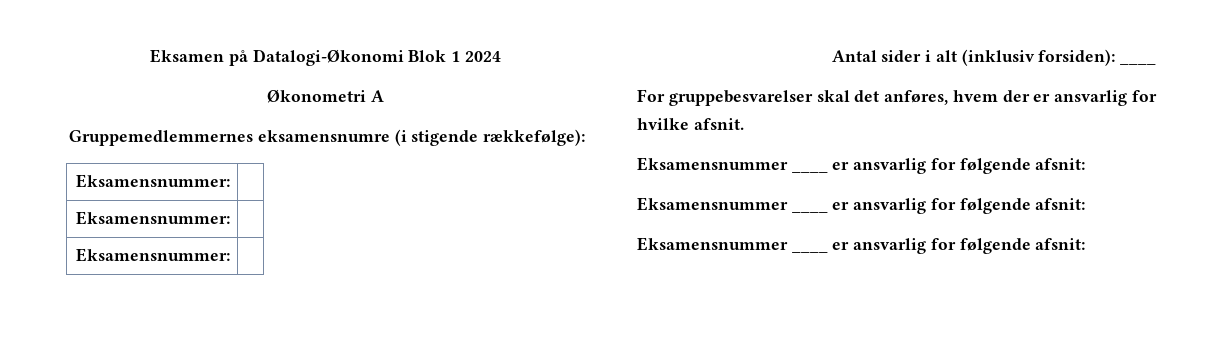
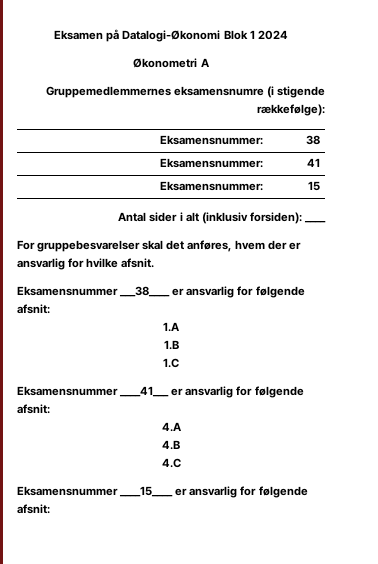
[75,211,230,225] [75,248,230,262] // Eksamensnummer: | // Eksamensnummer: | -> [305,135,320,145] [159,158,263,168] [306,158,320,167] [159,181,263,191] [307,181,320,191] 38 // Eksamensnummer: | 41 // Eksamensnummer: | 15
[791,170,828,173] [832,158,1086,174] [637,197,828,213] [832,198,1086,214] [637,237,828,253] ____ er ansvarlig for følgende afsnit: // Eksamensnummer ____ er ansvarlig for følgende afsnit: // Eksamensnummer ____ -> [119,286,305,298] [17,304,50,314] [163,322,180,332] [163,340,179,350] [163,358,179,368] [17,386,304,398] [17,404,50,414] [161,422,182,432] [162,440,180,450] [161,458,181,468] [17,486,174,497] ___38____ er ansvarlig for følgende afsnit: // 1.A // 1.B // 1.C // Eksamensnummer ____41___ er ansvarlig for følgende afsnit: // 4.A // 4.B // 4.C // Eksamensnummer ____15____

